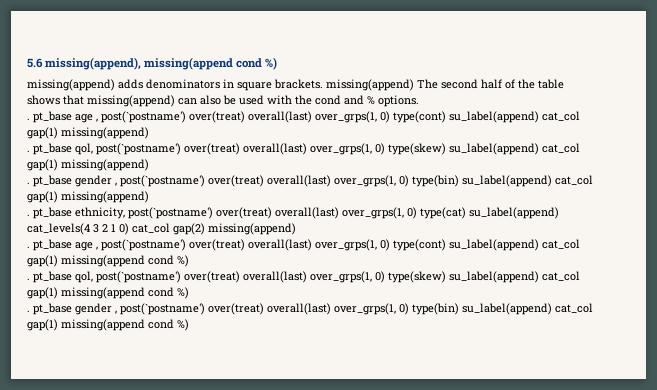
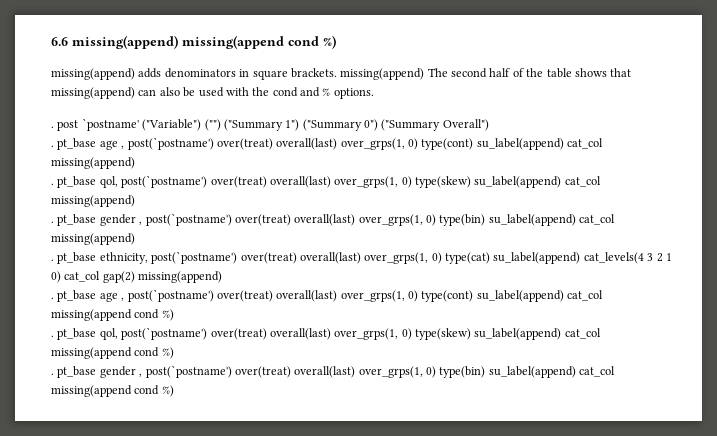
[27,57,142,70] 5.6 missing(append), -> [51,35,178,49] 6.6 missing(append)
(419, 101) none -> [51,118,489,131] // . post `postname' ("Variable") ("") ("Summary 1") ("Summary 0") ("Summary Overall")
[27,127,58,139] gap(1) -> (604, 143) none
[27,159,58,171] gap(1) -> (601, 181) none
[27,191,58,203] gap(1) -> (616, 219) none
[27,255,58,267] gap(1) -> (604, 295) none
[27,287,58,299] gap(1) -> (601, 333) none
[27,319,58,331] gap(1) -> (616, 371) none

